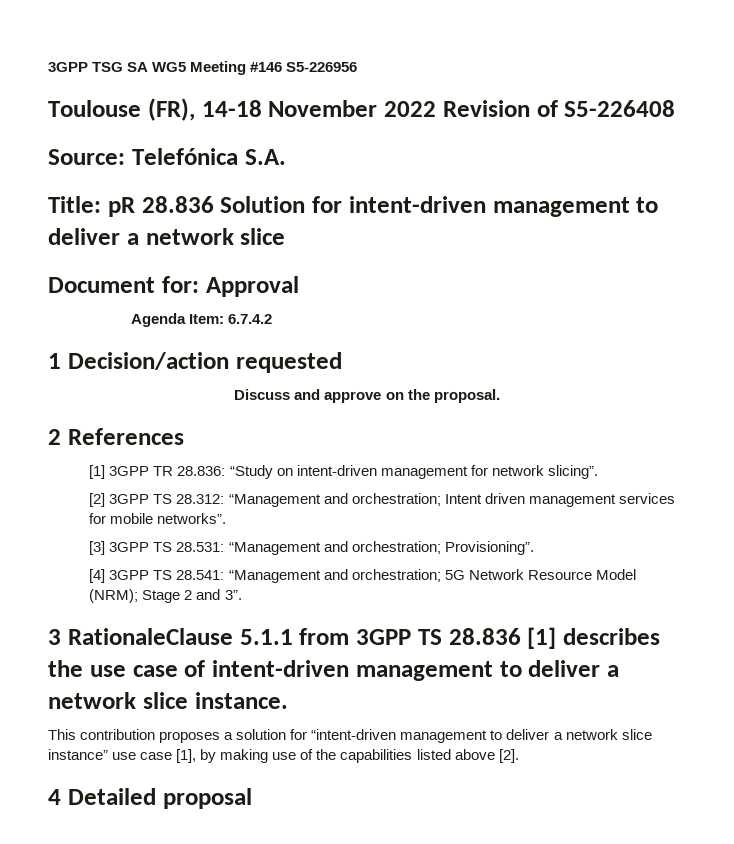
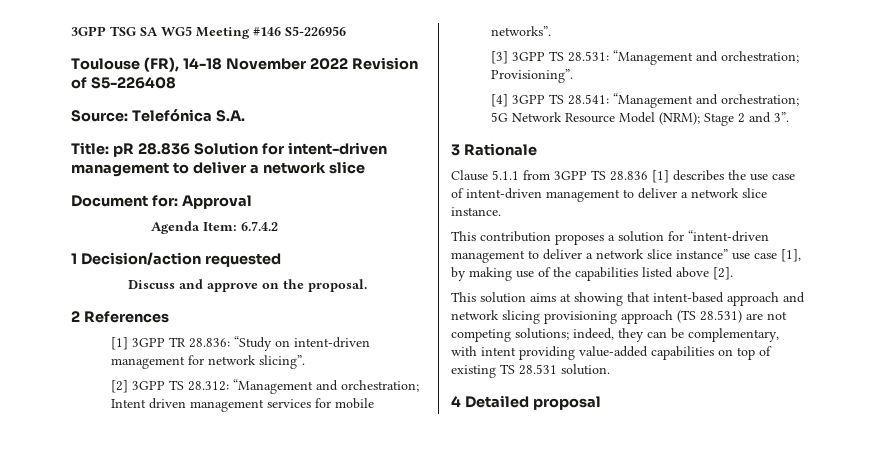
[67,628,233,645] RationaleClause -> [463,143,537,156] [451,170,488,181] Rationale // Clause
(519, 756) none -> [451,292,805,306] [451,310,787,324] [451,328,779,342] [451,346,772,360] [451,364,610,378] // This solution aims at showing that intent-based approach and network slicing provisioning approach (TS 28.531) are not competing solutions; indeed, they can be complementary, with intent providing value-added capabilities on top of existing TS 28.531 solution.

